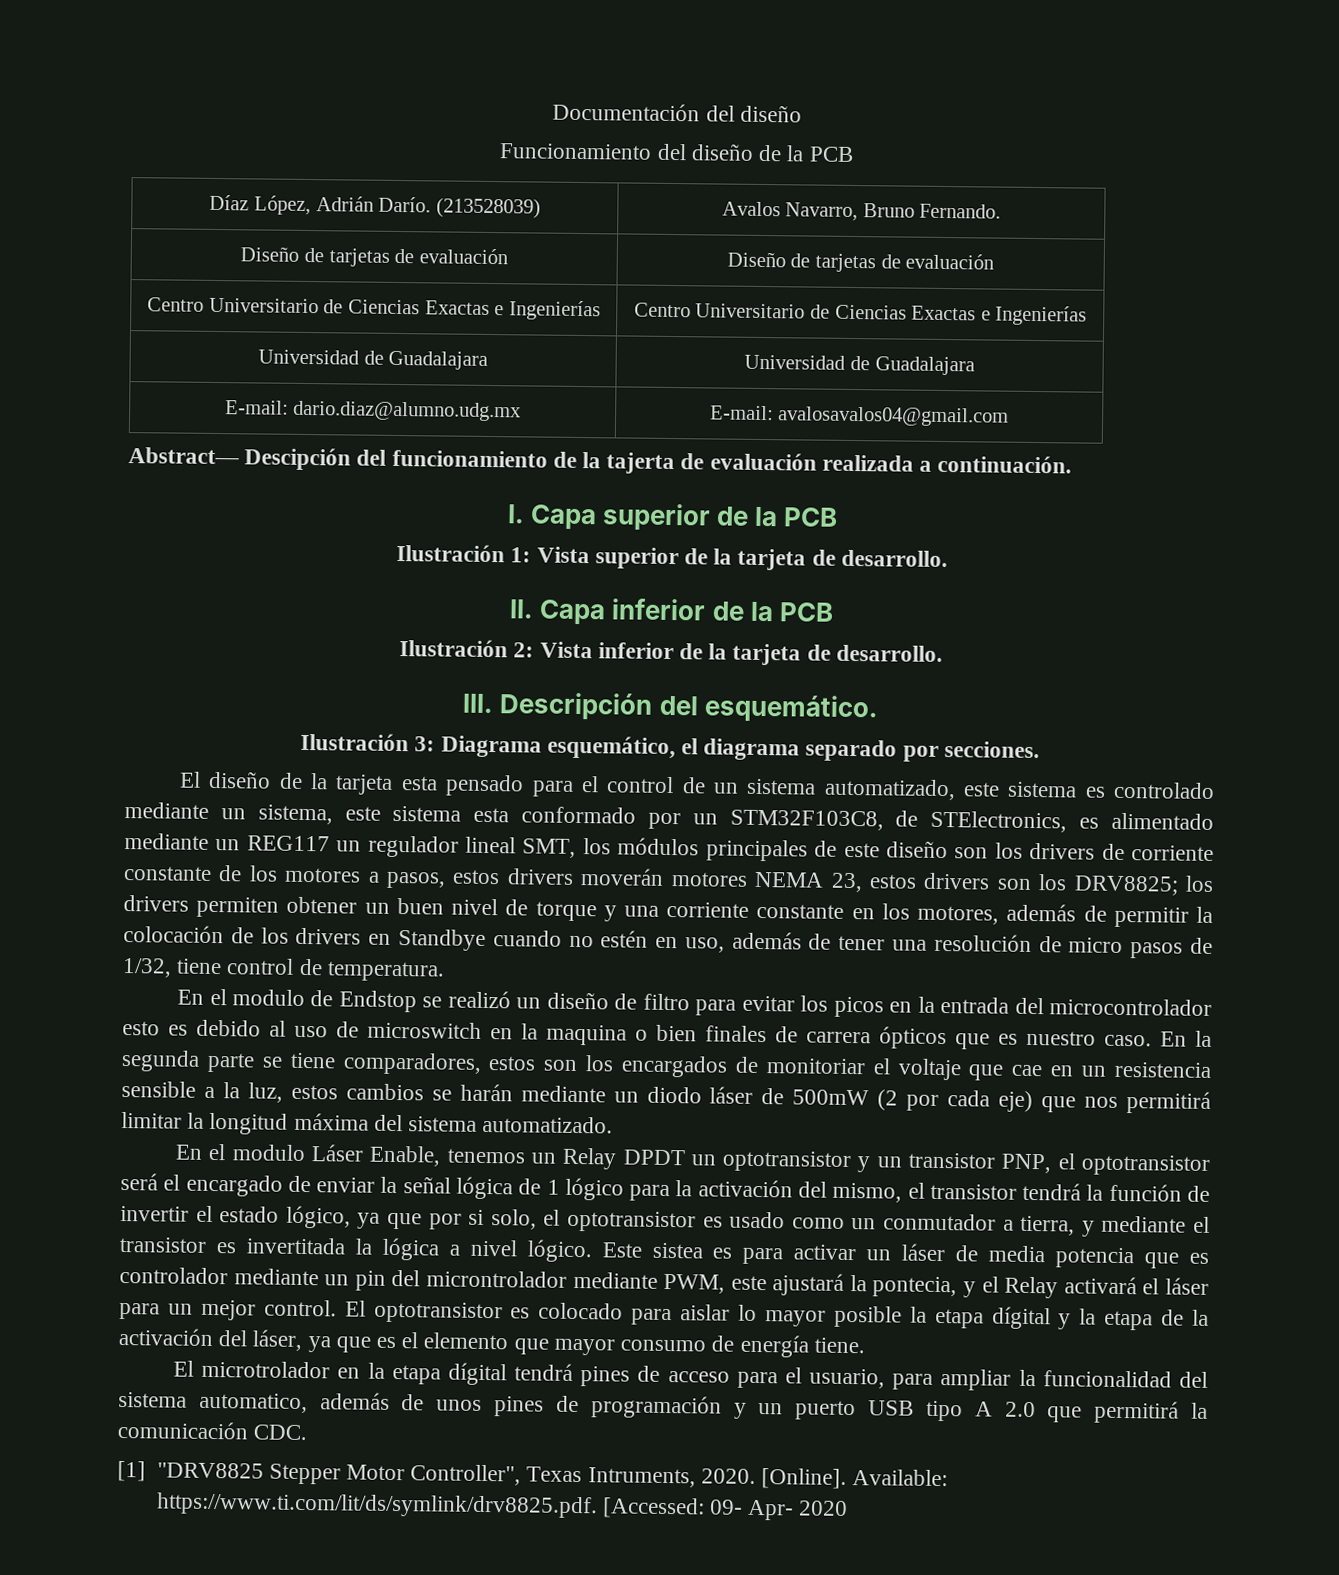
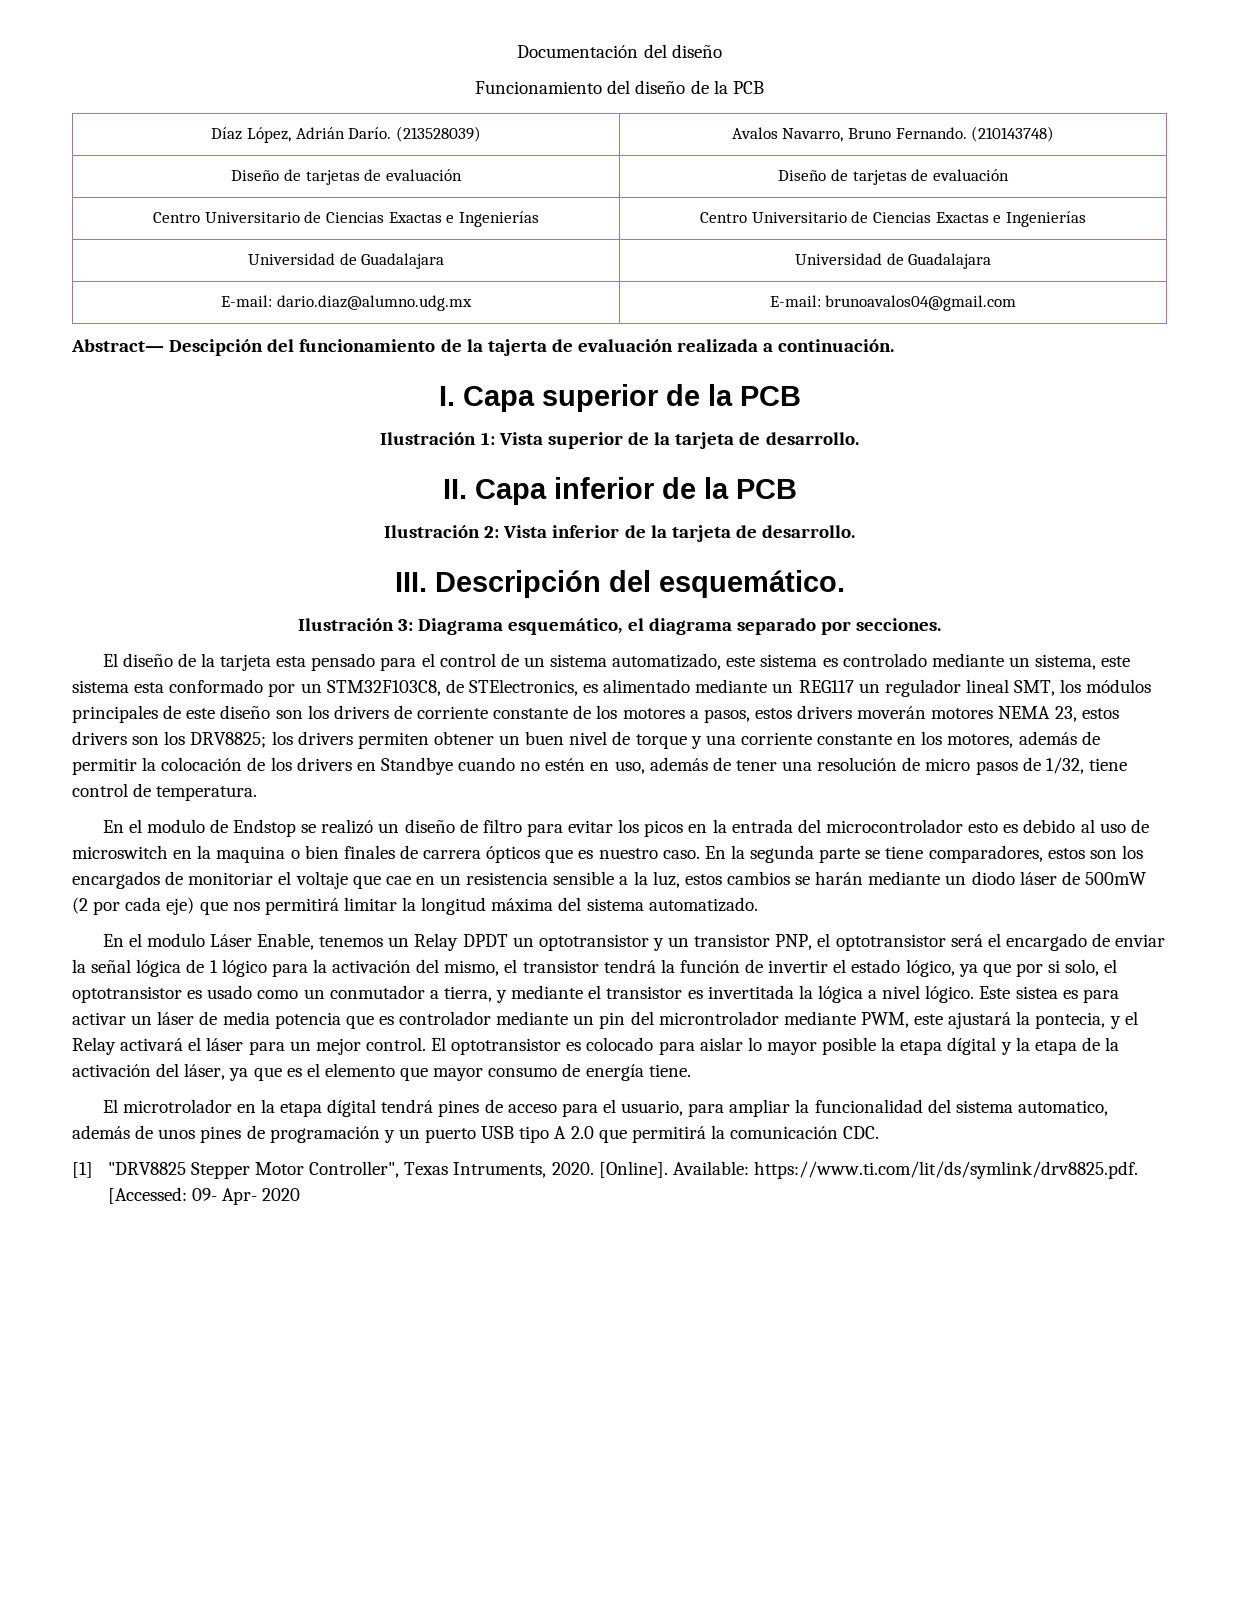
(1002, 211) none -> [971,126,1055,142] (210143748)
[778,406,1010,427] avalosavalos04@gmail.com -> [825,295,1017,311] brunoavalos04@gmail.com

